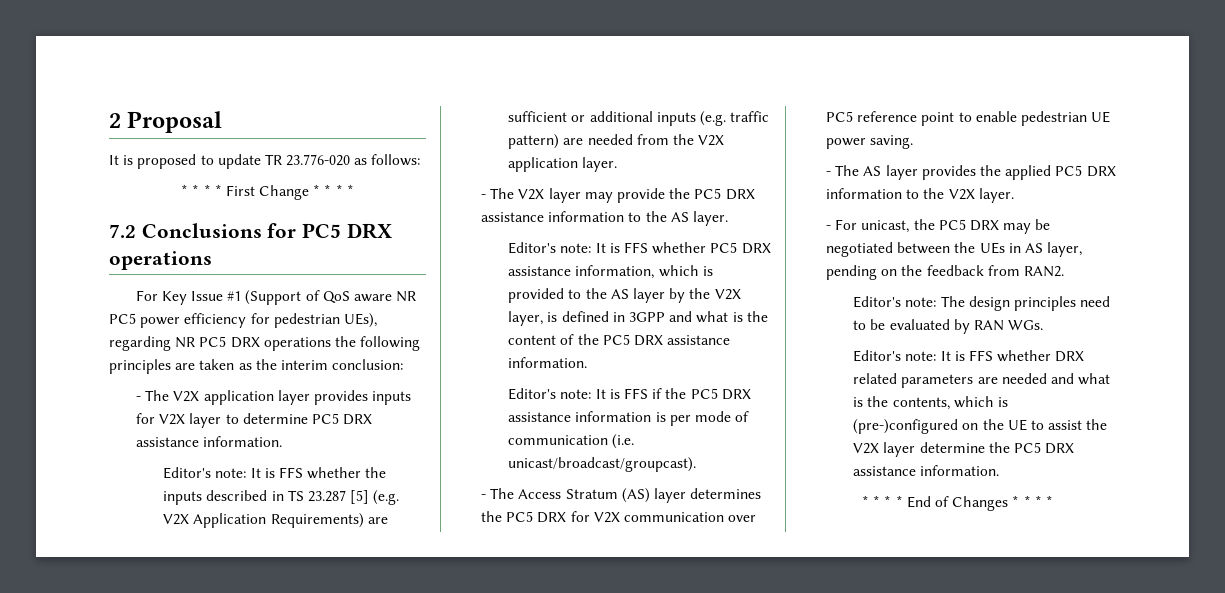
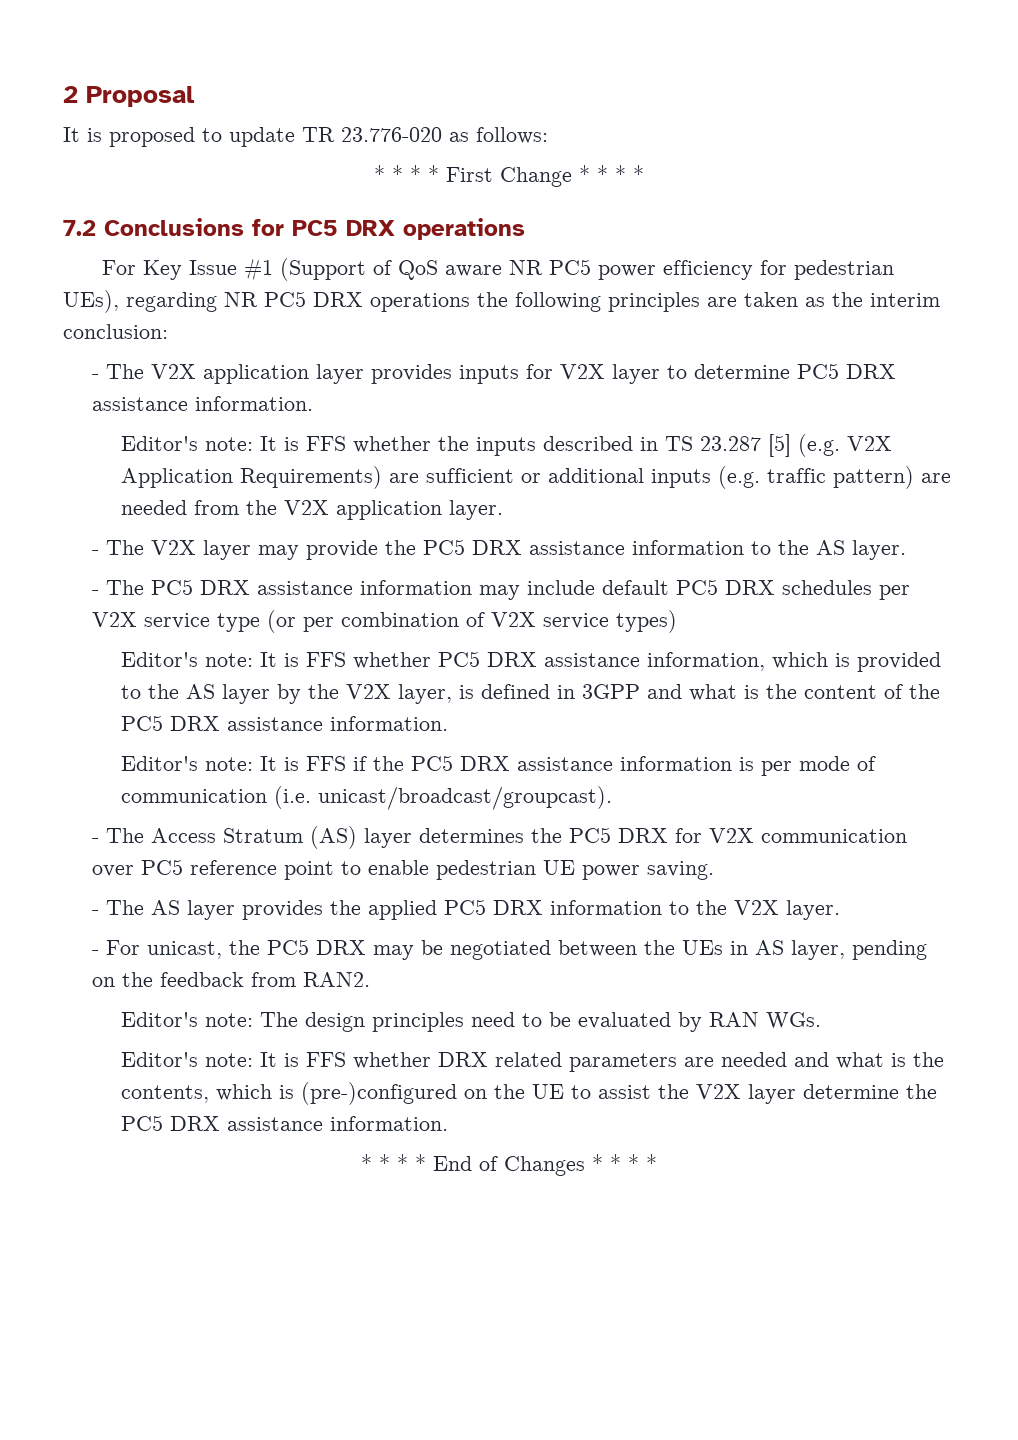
(729, 218) none -> [92,579,911,600] [92,610,678,633] // - The PC5 DRX assistance information may include default PC5 DRX schedules per V2X service type (or per combination of V2X service types)

